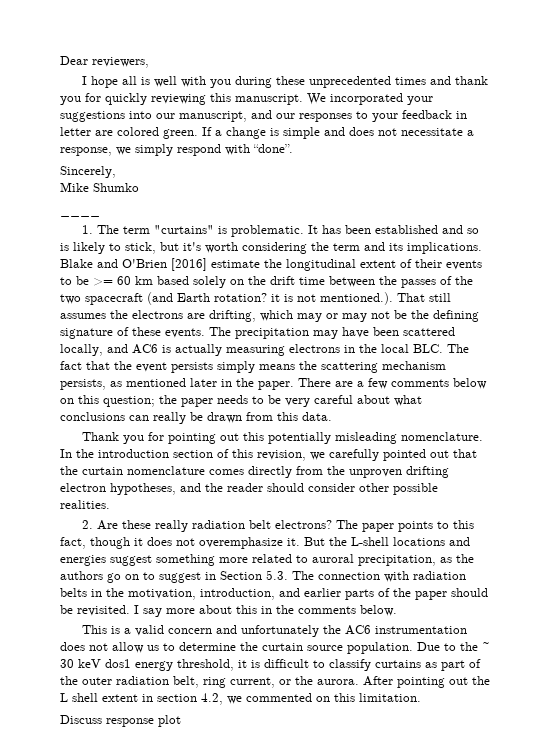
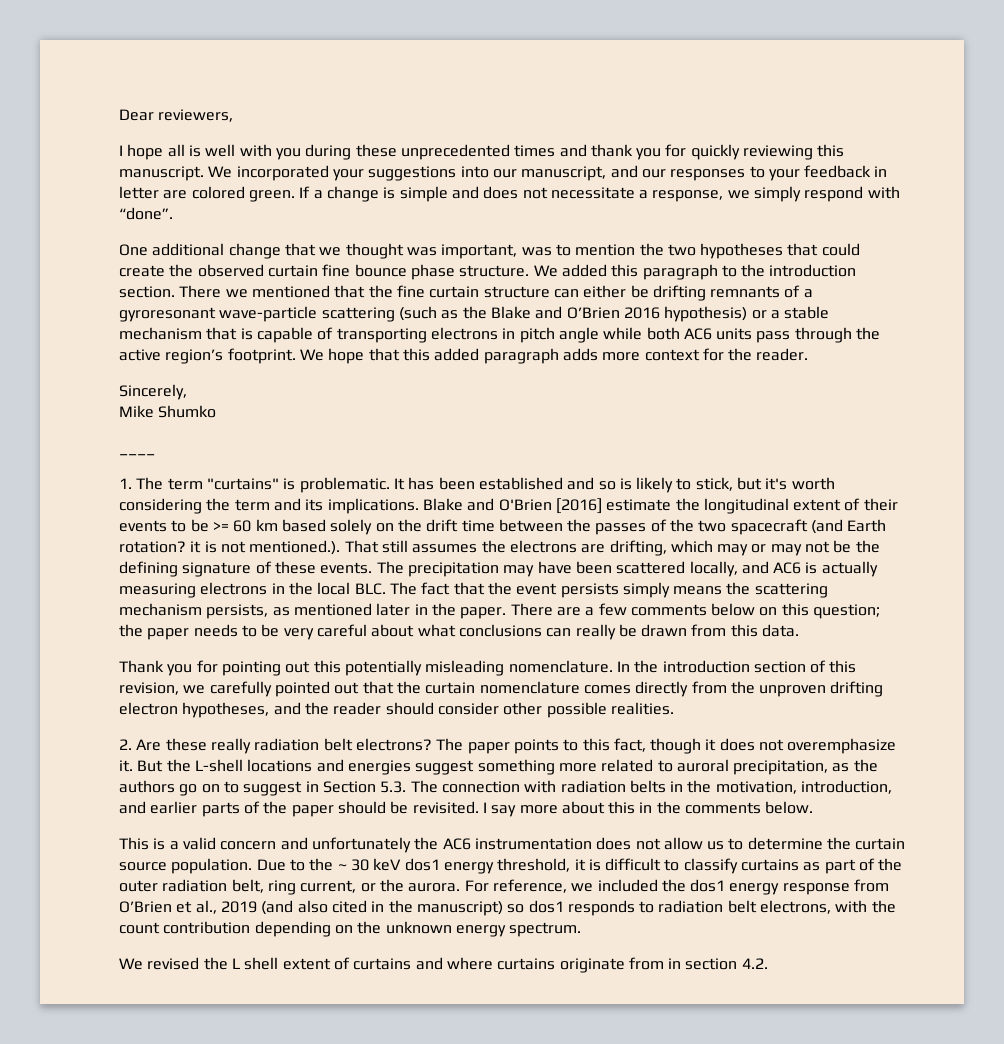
(293, 148) none -> [119,243,860,259] [119,264,857,280] [119,285,813,301] [119,306,830,322] [119,327,881,343] [119,348,809,364] // One additional change that we thought was important, was to mention the two hypotheses that could create the observed curtain fine bounce phase structure. We added this paragraph to the introduction section. There we mentioned that the fine curtain structure can either be drifting remnants of a gyroresonant wave-particle scattering (such as the Blake and O’Brien 2016 hypothesis) or a stable mechanism that is capable of transporting electrons in pitch angle while both AC6 units pass through the active region’s footprint. We hope that this added paragraph adds more context for the reader.
[363,676,490,688] [60,693,421,705] [60,715,181,727] After pointing out the L shell extent in section 4.2, we commented on this limitation. // Discuss response plot -> [464,879,890,895] [119,900,896,916] [119,921,582,937] [119,957,768,973] For reference, we included the dos1 energy response from O’Brien et al., 2019 (and also cited in the manuscript) so dos1 responds to radiation belt electrons, with the count contribution depending on the unknown energy spectrum. // We revised the L shell extent of curtains and where curtains originate from in section 4.2.

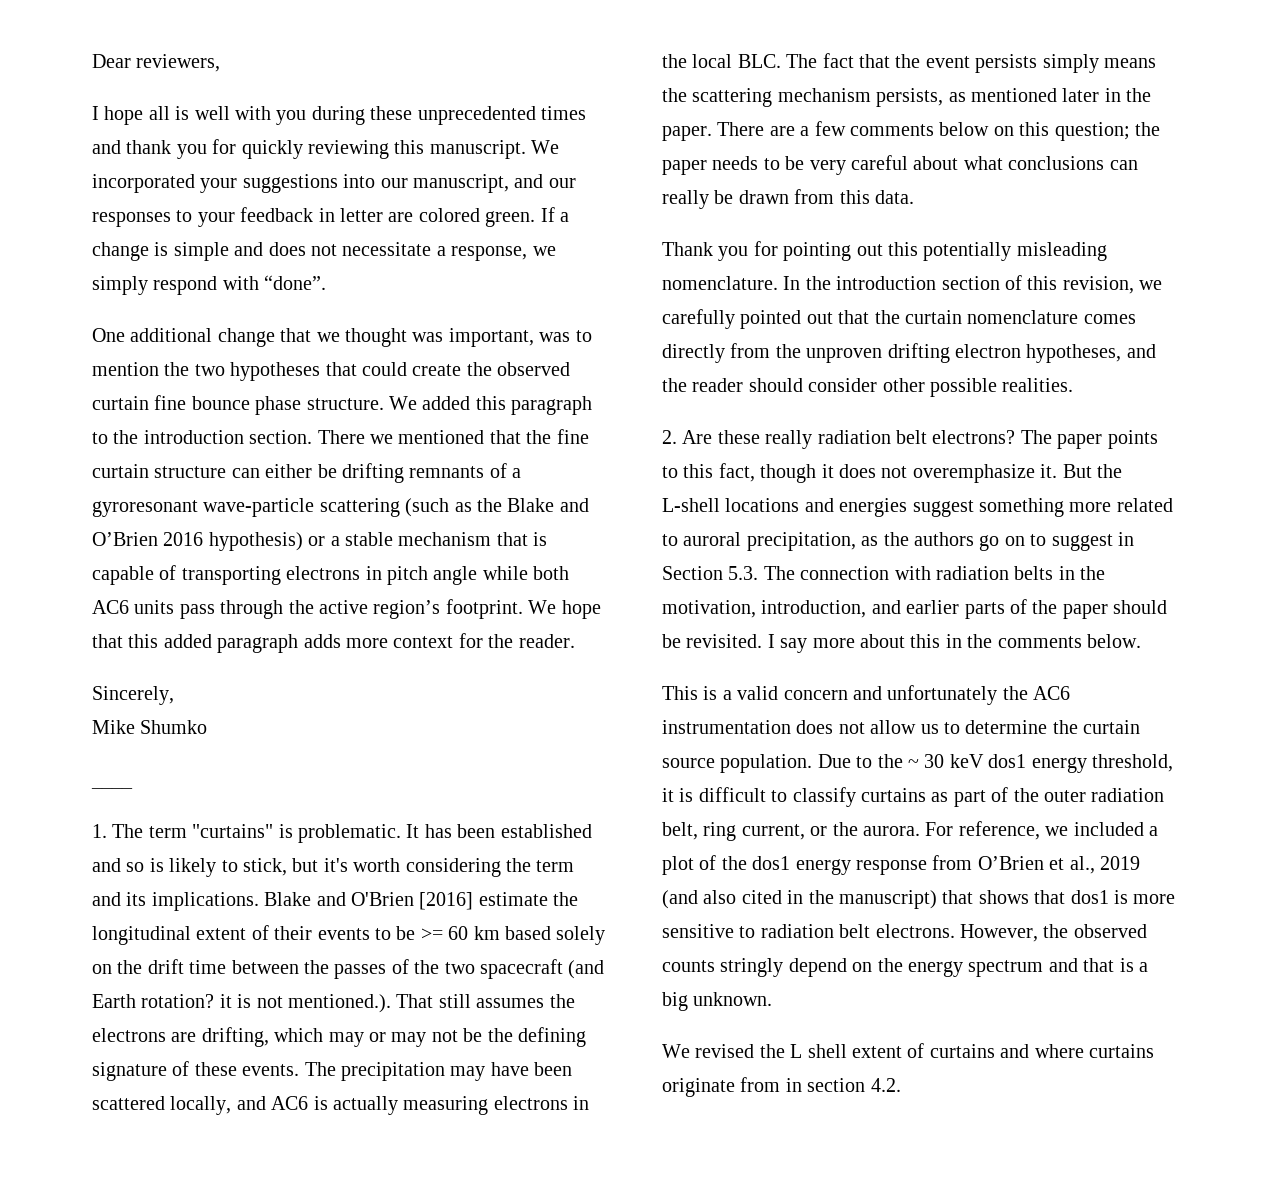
(658, 885) none -> [1149,826,1158,836] [662,855,717,875] a plot of
[507,900,896,916] [119,921,582,937] so dos1 responds to radiation belt electrons, with the count contribution depending on the unknown energy spectrum. -> [942,890,1176,904] [662,924,1147,942] [662,958,1148,977] [662,992,773,1011] that shows that dos1 is more sensitive to radiation belt electrons. However, the observed counts stringly depend on the energy spectrum and that is a big unknown.

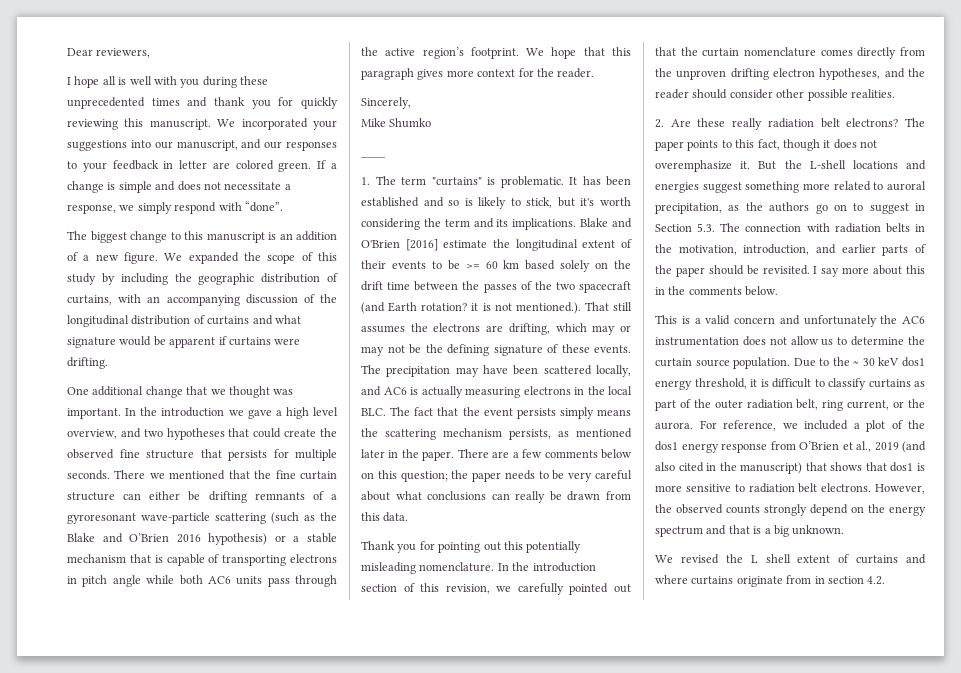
(327, 282) none -> [67,231,337,243] [67,252,337,264] [67,273,338,285] [67,294,337,306] [67,315,301,327] [67,336,301,348] [67,357,108,369] // The biggest change to this manuscript is an addition of a new figure. We expanded the scope of this study by including the geographic distribution of curtains, with an accompanying discussion of the longitudinal distribution of curtains and what signature would be apparent if curtains were drifting.
[448,328,592,347] [92,362,190,376] important, was to mention the -> [67,407,338,419] [67,428,141,439] important. In the introduction we gave a high level overview, and
[92,395,593,415] [92,430,313,444] curtain fine bounce phase structure. We added this paragraph to the introduction section. -> [119,449,337,461] [67,470,110,480] fine structure that persists for multiple seconds.
[163,634,341,653] added paragraph adds -> [361,68,444,80] paragraph gives
[720,958,784,977] stringly -> [764,504,807,516] strongly

